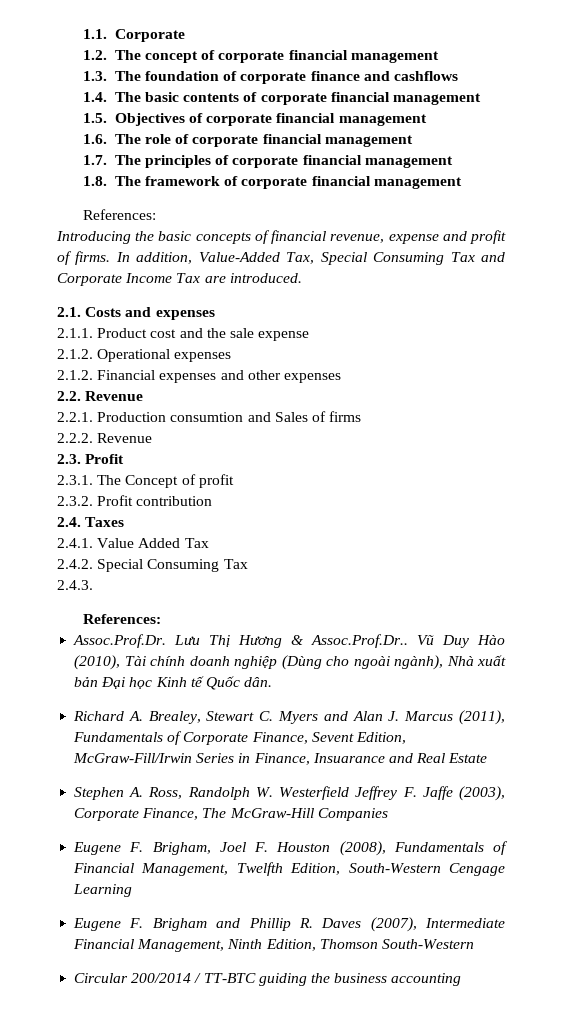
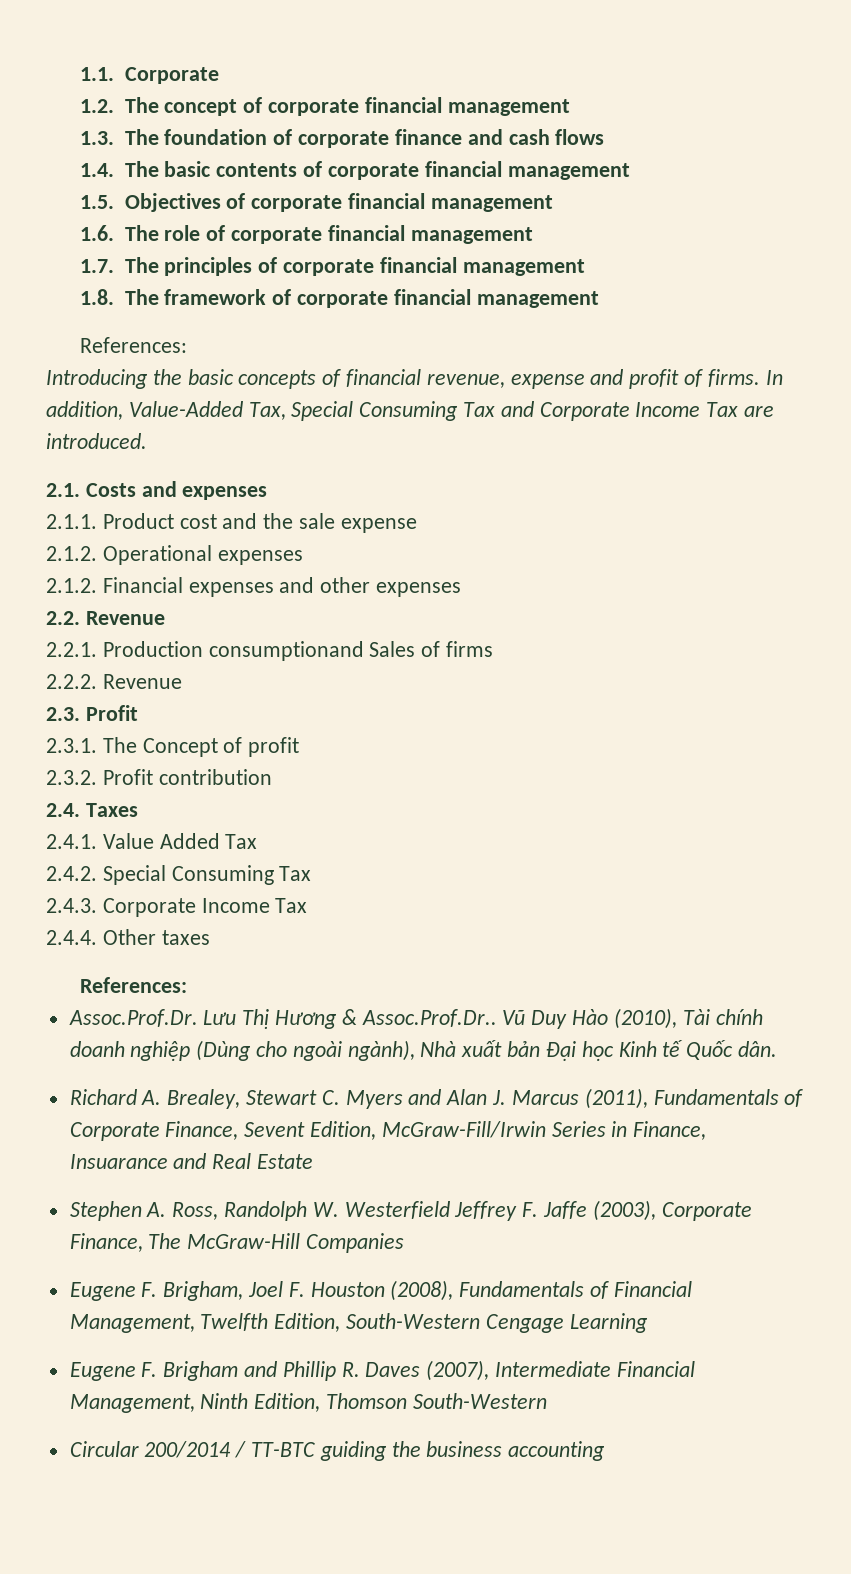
[393,71,458,81] cashflows -> [508,129,605,145] cash flows
[170,412,271,422] consumtion and -> [208,641,364,661] consumptionand
(93, 585) none -> [102,898,308,917] [46,929,210,945] Corporate Income Tax // 2.4.4. Other taxes

